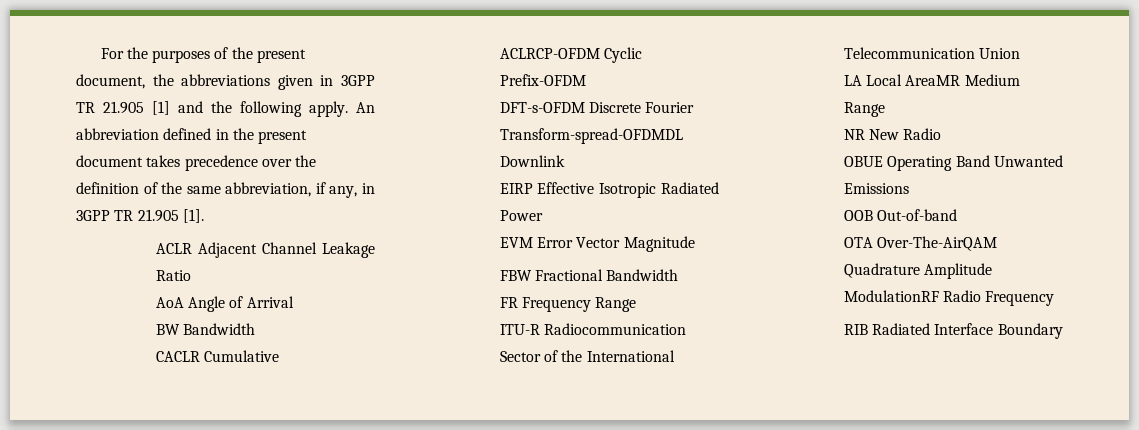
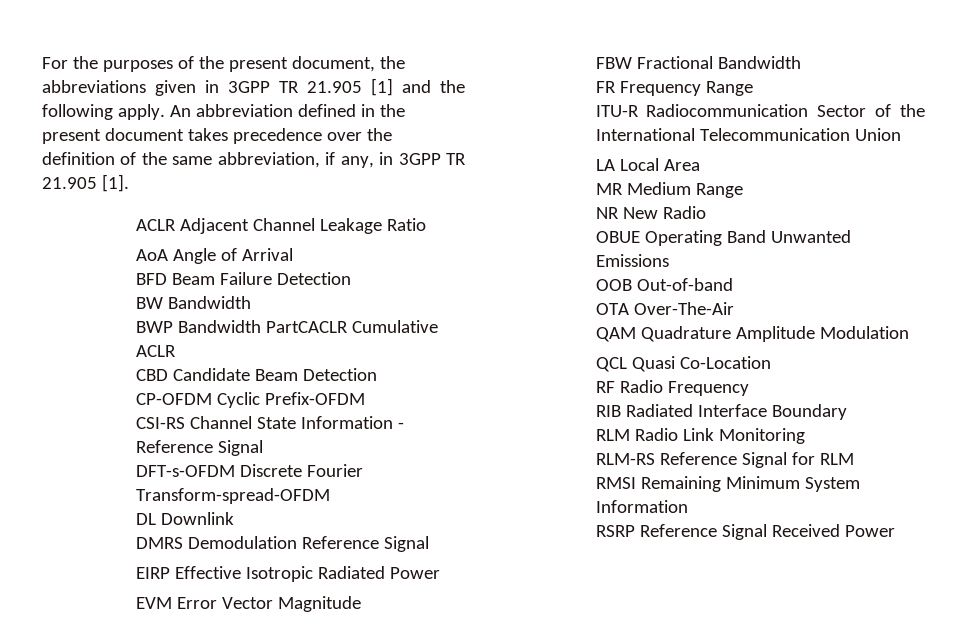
[155,323,255,335] [155,350,279,362] [499,47,642,63] [499,74,586,86] BW Bandwidth // CACLR Cumulative ACLRCP-OFDM Cyclic Prefix-OFDM -> [135,272,351,285] [135,296,251,309] [135,320,438,333] [135,345,176,357] [135,368,377,381] [135,392,365,408] [135,416,404,429] [135,440,263,456] BFD Beam Failure Detection // BW Bandwidth // BWP Bandwidth PartCACLR Cumulative ACLR // CBD Candidate Beam Detection // CP-OFDM Cyclic Prefix-OFDM // CSI-RS Channel State Information - Reference Signal
[499,128,683,144] Transform-spread-OFDMDL -> [135,488,330,504] [135,513,156,525] Transform-spread-OFDM // DL
(565, 161) none -> [135,536,429,552] // DMRS Demodulation Reference Signal
[905,75,961,86] AreaMR -> [663,159,700,171] [595,183,623,195] Area // MR
[876,236,997,251] [843,263,992,279] [843,290,939,302] Over-The-AirQAM Quadrature Amplitude ModulationRF -> [633,302,734,315] [595,326,909,342] [595,356,771,372] [595,381,615,393] Over-The-Air // QAM Quadrature Amplitude Modulation // QCL Quasi Co-Location // RF
(1063, 331) none -> [595,428,805,444] [595,452,854,468] [595,476,860,492] [595,500,688,513] [595,524,895,540] // RLM Radio Link Monitoring // RLM-RS Reference Signal for RLM // RMSI Remaining Minimum System Information // RSRP Reference Signal Received Power

